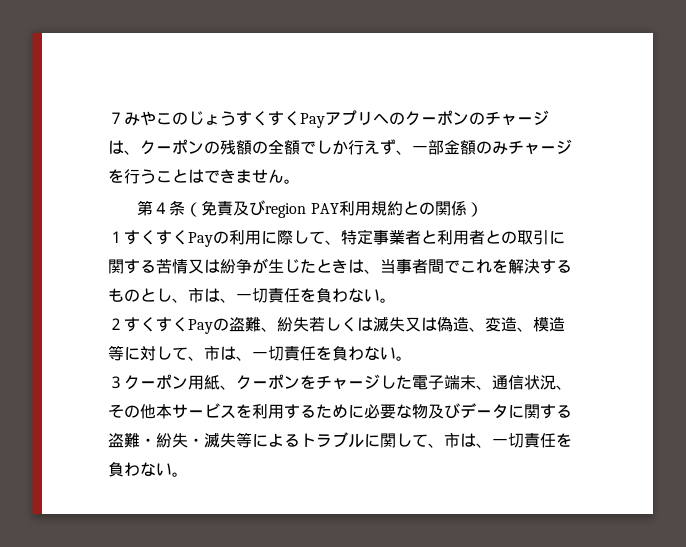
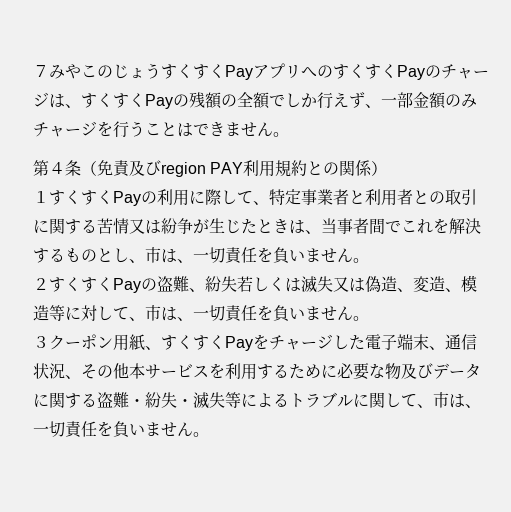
[405,110,469,126] クーポン -> [333,64,425,80] すくすくPay
[140,139,204,155] クーポン -> [81,93,173,109] すくすくPay
[332,288,380,303] わない -> [289,248,353,262] いません
[348,346,396,361] わない -> [289,306,353,320] いません
[236,374,300,390] クーポン -> [161,335,253,351] すくすくPay
[124,462,172,477] わない -> [129,422,193,436] いません

